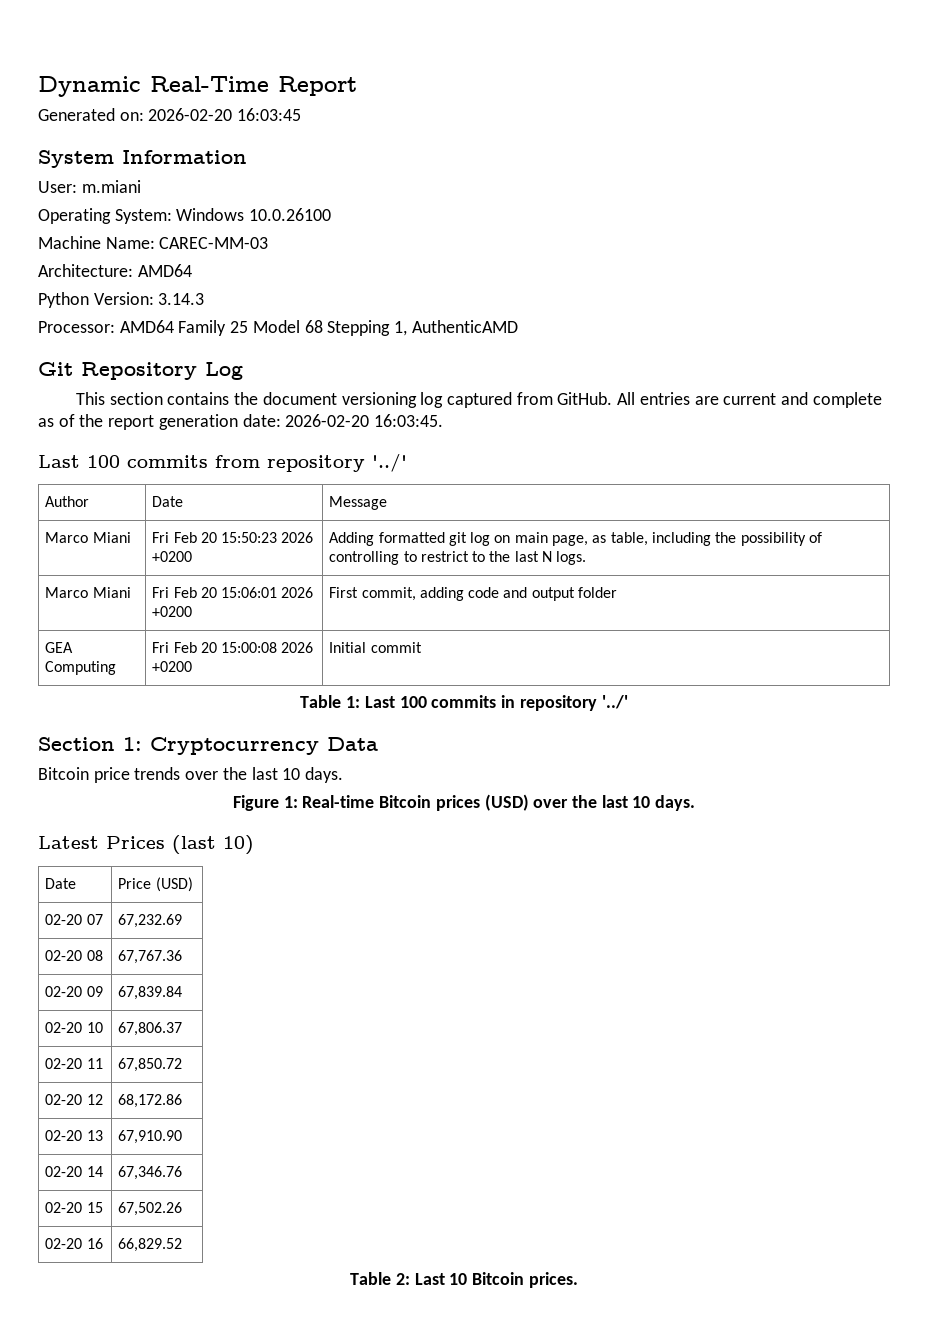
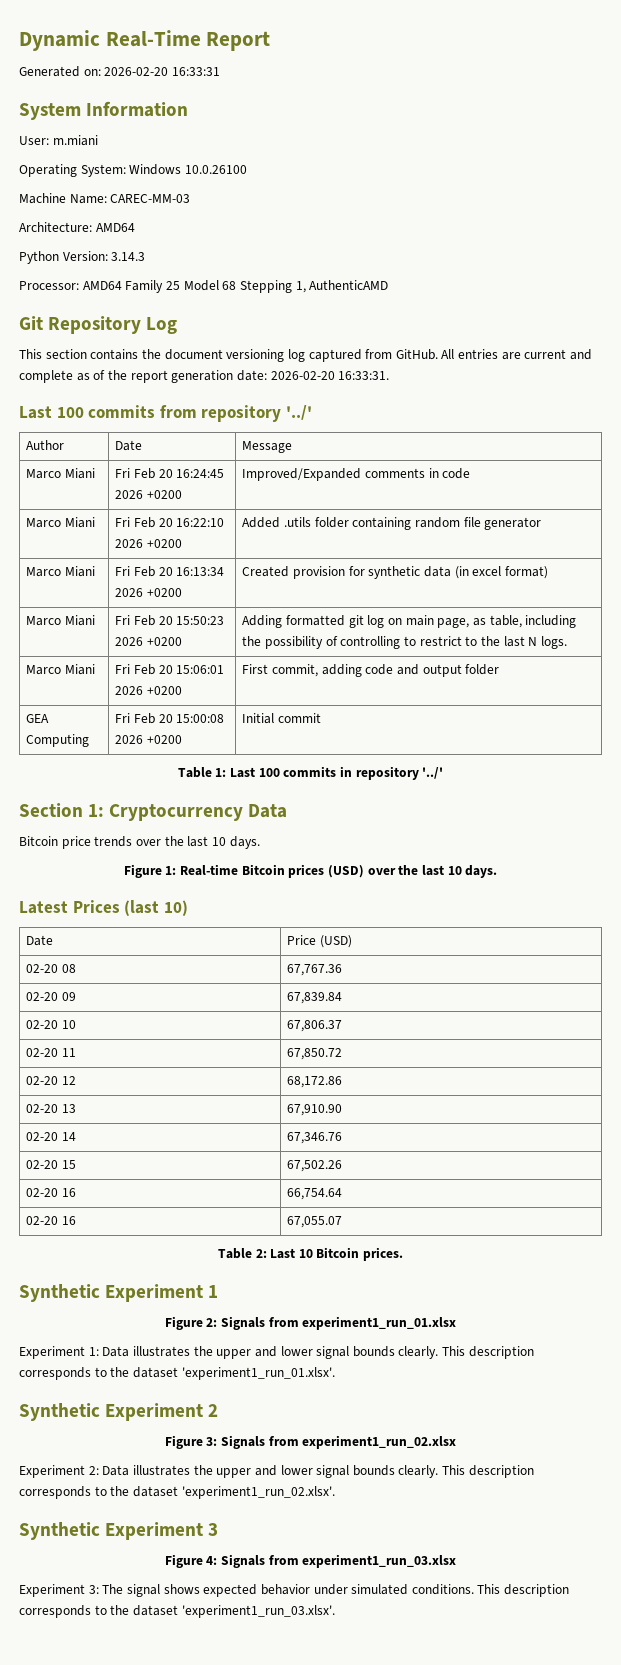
[237,108,302,121] 16:03:45 -> [171,67,220,76] 16:33:31
[374,414,444,427] 16:03:45. -> [338,371,390,380] 16:33:31.
(388, 503) none -> [26,468,95,479] [115,468,225,479] [115,490,182,499] [242,468,471,481] [26,517,95,528] [115,517,225,528] [115,539,182,548] [242,517,542,530] [26,566,95,577] [115,566,225,577] [115,588,182,597] [242,566,548,579] // Marco Miani | Fri Feb 20 16:24:45 2026 +0200 | Improved/Expanded comments in code // Marco Miani | Fri Feb 20 16:22:10 2026 +0200 | Added .utils folder containing random file generator // Marco Miani | Fri Feb 20 16:13:34 2026 +0200 | Created provision for synthetic data (in excel format)
[45,914,103,925] [118,914,183,928] // 02-20 07 | 67,232.69 -> (352, 941) none
[118,1238,183,1252] 66,829.52 -> [287,1188,343,1200] [26,1216,76,1225] [287,1216,343,1228] 66,754.64 // 02-20 16 | 67,055.07
(578, 1280) none -> [19,1284,219,1302] [164,1316,457,1330] [19,1346,534,1359] [19,1367,335,1380] [19,1403,219,1421] [164,1435,457,1449] [19,1465,534,1478] [19,1486,335,1499] [19,1522,219,1540] [164,1554,457,1568] [19,1584,570,1597] [19,1605,335,1618] // Synthetic Experiment 1 // Figure 2: Signals from experiment1_run_01.xlsx // Experiment 1: Data illustrates the upper and lower signal bounds clearly. This description corresponds to the dataset 'experiment1_run_01.xlsx'. // Synthetic Experiment 2 // Figure 3: Signals from experiment1_run_02.xlsx // Experiment 2: Data illustrates the upper and lower signal bounds clearly. This description corresponds to the dataset 'experiment1_run_02.xlsx'. // Synthetic Experiment 3 // Figure 4: Signals from experiment1_run_03.xlsx // Experiment 3: The signal shows expected behavior under simulated conditions. This description corresponds to the dataset 'experiment1_run_03.xlsx'.

